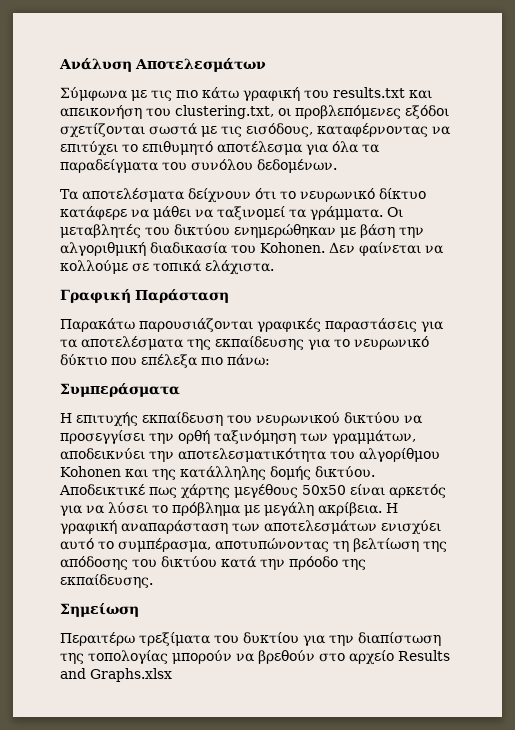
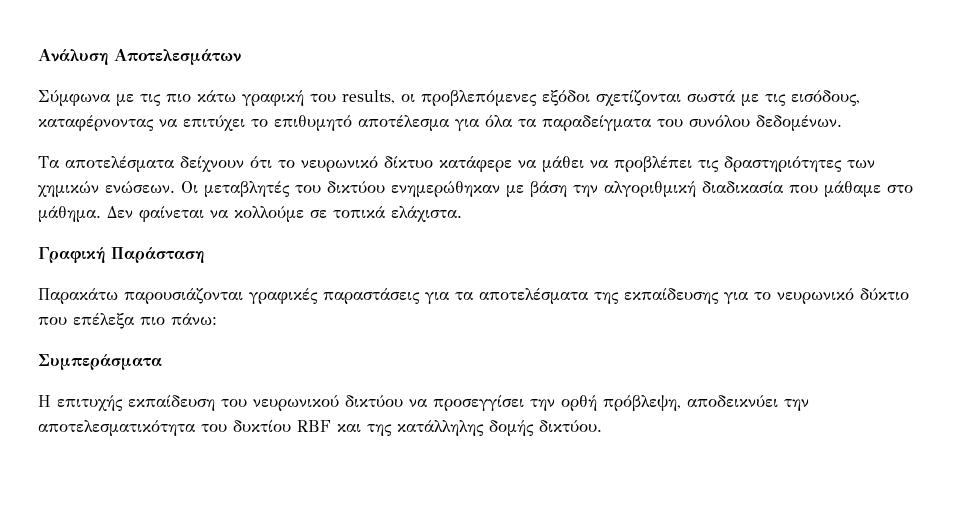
[333,87,432,99] [60,105,274,119] results.txt και απεικονήση του clustering.txt, -> [342,90,395,104] results,
[217,206,383,220] ταξινομεί τα γράμματα. -> [613,156,875,172] [38,181,175,197] προβλέπει τις δραστηριότητες των χημικών ενώσεων.
[231,242,325,254] του Kohonen. -> [789,181,913,197] [38,206,101,222] που μάθαμε στο μάθημα.
[214,430,416,444] ταξινόμηση των γραμμάτων, -> [603,395,681,411] πρόβλεψη,
[359,448,440,462] [60,466,121,477] αλγορίθμου Kohonen -> [233,420,331,432] δυκτίου RBF
[59,484,446,499] [60,502,398,516] [60,520,441,535] [60,538,447,552] [60,556,366,570] [60,574,153,588] [60,603,139,617] [60,632,441,646] [60,650,450,665] [60,668,172,682] Αποδεικτικέ πως χάρτης μεγέθους 50x50 είναι αρκετός για να λύσει το πρόβλημα με μεγάλη ακρίβεια. Η γραφική αναπαράσταση των αποτελεσμάτων ενισχύει αυτό το συμπέρασμα, αποτυπώνοντας τη βελτίωση της απόδοσης του δικτύου κατά την πρόοδο της εκπαίδευσης. // Σημείωση // Περαιτέρω τρεξίματα του δυκτίου για την διαπίστωση της τοπολογίας μπορούν να βρεθούν στο αρχείο Results and Graphs.xlsx -> (602, 426) none

